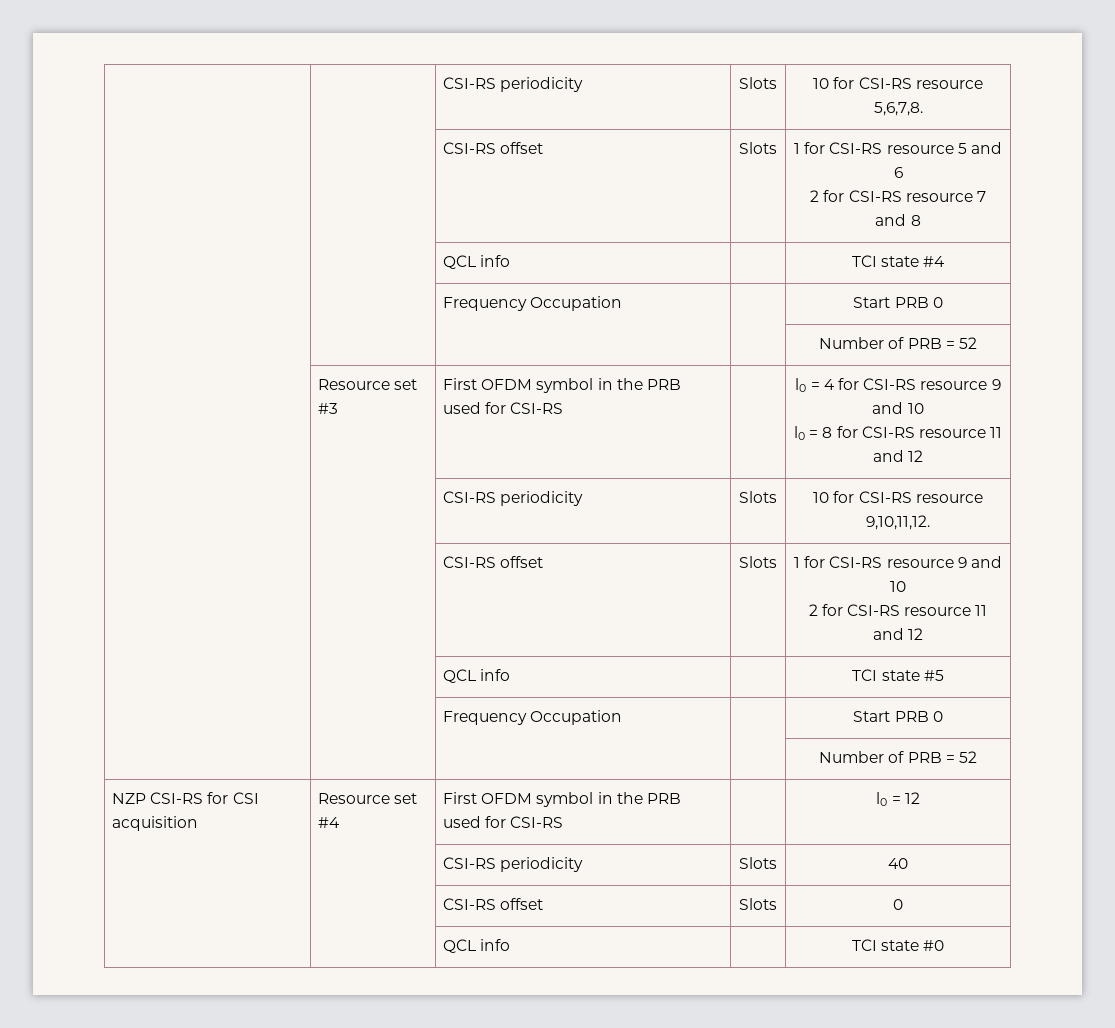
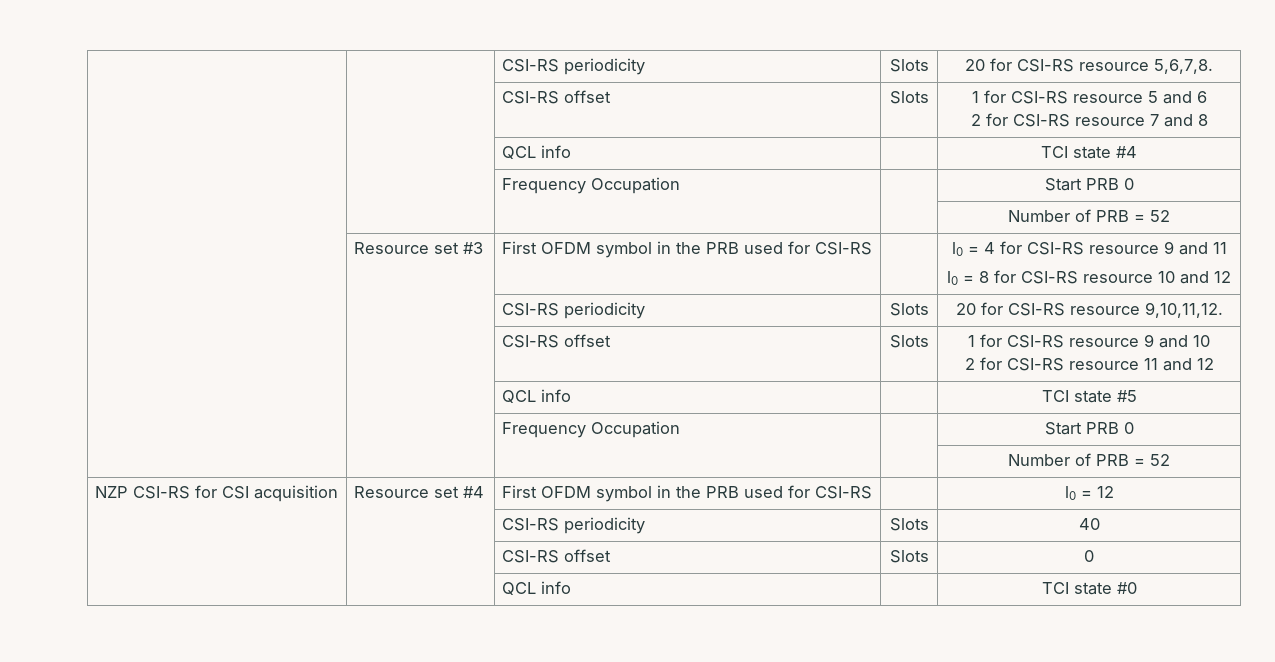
[443,77,584,92] [739,77,777,89] [813,78,830,89] | | CSI-RS periodicity | Slots | 10 -> [502,58,646,75] [889,59,929,72] [964,59,985,71] | | CSI-RS periodicity | Slots | 20
[907,403,924,414] 10 -> [1212,242,1227,254] 11
[990,427,1003,438] 11 -> [1158,271,1175,283] 10
[813,492,830,503] 10 -> [955,303,976,315] 20

